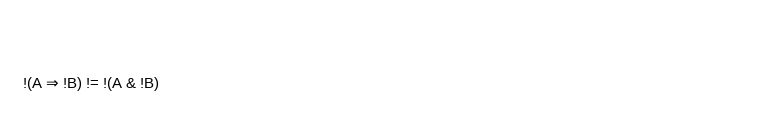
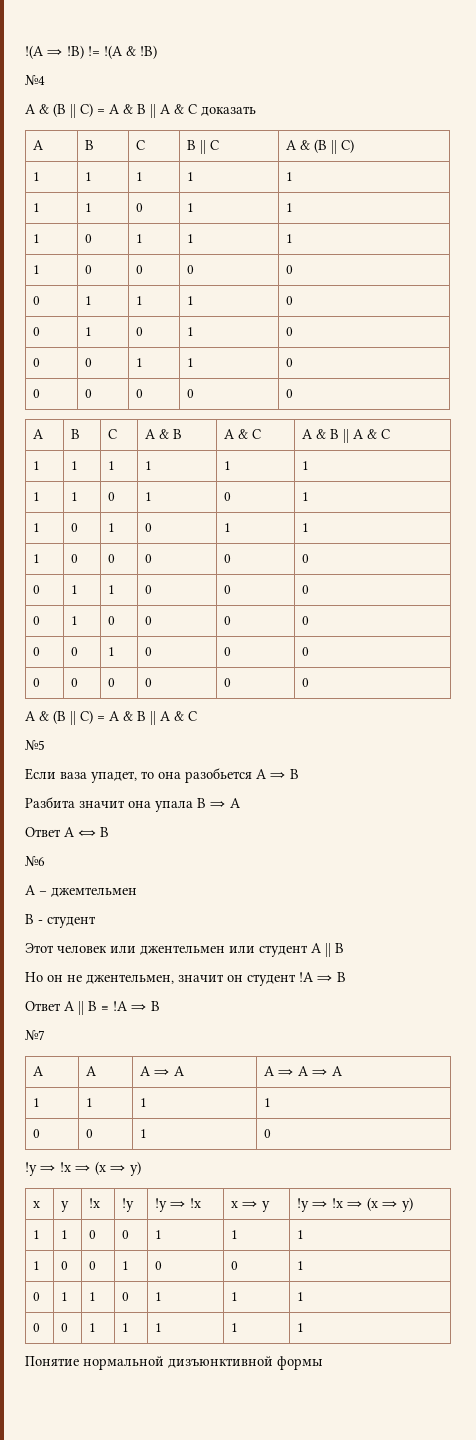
(160, 84) none -> [25,75,45,86] [25,103,256,118] [33,140,45,150] [85,140,95,150] [136,140,146,150] [187,140,220,154] [286,139,355,154] [33,172,41,181] [85,172,93,181] [136,172,144,181] [187,172,195,181] [286,172,294,181] [33,203,41,212] [85,203,93,212] [136,203,144,212] [187,203,195,212] [286,203,294,212] [33,234,41,243] [85,234,93,243] [136,234,144,243] [187,234,195,243] [286,234,294,243] [33,265,41,274] [85,265,93,274] [136,265,144,274] [187,265,195,274] [286,265,294,274] [33,296,41,305] [85,296,93,305] [136,296,144,305] [187,296,195,305] [286,296,294,305] [33,327,41,336] [85,327,93,336] [136,327,144,336] [187,327,195,336] [286,327,294,336] [33,358,41,367] [85,358,93,367] [136,358,144,367] [187,358,195,367] [286,358,294,367] [33,389,41,398] [85,389,93,398] [136,389,144,398] [187,389,195,398] [286,389,294,398] [33,429,45,439] [71,429,81,439] [108,429,118,439] [145,429,183,439] [224,429,262,439] [302,429,391,443] [33,461,41,470] [71,461,79,470] [108,461,116,470] [145,461,153,470] [224,461,232,470] [302,461,310,470] [33,492,41,501] [71,492,79,501] [108,492,116,501] [145,492,153,501] [224,492,232,501] [302,492,310,501] [33,523,41,532] [71,523,79,532] [108,523,116,532] [145,523,153,532] [224,523,232,532] [302,523,310,532] [33,554,41,563] [71,554,79,563] [108,554,116,563] [145,554,153,563] [224,554,232,563] [302,554,310,563] [33,585,41,594] [71,585,79,594] [108,585,116,594] [145,585,153,594] [224,585,232,594] [302,585,310,594] [33,616,41,625] [71,616,79,625] [108,616,116,625] [145,616,153,625] [224,616,232,625] [302,616,310,625] [33,647,41,656] [71,647,79,656] [108,647,116,656] [145,647,153,656] [224,647,232,656] [302,647,310,656] [33,678,41,687] [71,678,79,687] [108,678,116,687] [145,678,153,687] [224,678,232,687] [302,678,310,687] [25,710,197,725] [25,740,45,751] [25,768,299,783] [25,797,241,812] [25,827,109,837] [25,856,45,867] [25,885,137,897] [25,914,96,928] [25,943,344,957] [25,972,346,986] [25,1001,160,1015] [25,1030,45,1041] [33,1066,45,1076] [86,1066,98,1076] [140,1066,186,1076] [264,1066,344,1076] [33,1098,41,1107] [86,1098,94,1107] [140,1098,148,1107] [264,1098,272,1107] [33,1129,41,1138] [86,1129,94,1138] [140,1129,148,1138] [264,1129,272,1138] [25,1161,141,1176] [33,1201,41,1208] [61,1201,70,1212] [89,1198,101,1208] [122,1198,135,1212] [155,1198,202,1212] [231,1201,271,1212] [297,1197,414,1212] [33,1230,41,1239] [61,1230,69,1239] [89,1230,97,1239] [122,1230,130,1239] [155,1230,163,1239] [231,1230,239,1239] [297,1230,305,1239] [33,1261,41,1270] [61,1261,69,1270] [89,1261,97,1270] [122,1261,130,1270] [155,1261,163,1270] [231,1261,239,1270] [297,1261,305,1270] [33,1292,41,1301] [61,1292,69,1301] [89,1292,97,1301] [122,1292,130,1301] [155,1292,163,1301] [231,1292,239,1301] [297,1292,305,1301] [33,1323,41,1332] [61,1323,69,1332] [89,1323,97,1332] [122,1323,130,1332] [155,1323,163,1332] [231,1323,239,1332] [297,1323,305,1332] [25,1356,323,1370] // №4 // A & (B || C) = A & B || A & C доказать // A | B | C | B || C | A & (B || C) // 1 | 1 | 1 | 1 | 1 // 1 | 1 | 0 | 1 | 1 // 1 | 0 | 1 | 1 | 1 // 1 | 0 | 0 | 0 | 0 // 0 | 1 | 1 | 1 | 0 // 0 | 1 | 0 | 1 | 0 // 0 | 0 | 1 | 1 | 0 // 0 | 0 | 0 | 0 | 0 // A | B | C | A & B | A & C | A & B || A & C // 1 | 1 | 1 | 1 | 1 | 1 // 1 | 1 | 0 | 1 | 0 | 1 // 1 | 0 | 1 | 0 | 1 | 1 // 1 | 0 | 0 | 0 | 0 | 0 // 0 | 1 | 1 | 0 | 0 | 0 // 0 | 1 | 0 | 0 | 0 | 0 // 0 | 0 | 1 | 0 | 0 | 0 // 0 | 0 | 0 | 0 | 0 | 0 // A & (B || C) = A & B || A & C // №5 // Если ваза упадет, то она разобьется A ⇒ B // Разбита значит она упала B ⇒ A // Ответ A ⇔ B // №6 // A – джемтельмен // B - студент // Этот человек или джентельмен или студент A || B // Но он не джентельмен, значит он студент !A ⇒ B // Ответ A || B ≡ !A ⇒ B // №7 // A | A | A ⇒ A | A ⇒ A ⇒ A // 1 | 1 | 1 | 1 // 0 | 0 | 1 | 0 // !y ⇒ !x ⇒ (x ⇒ y) // x | y | !x | !y | !y ⇒ !x | x ⇒ y | !y ⇒ !x ⇒ (x ⇒ y) // 1 | 1 | 0 | 0 | 1 | 1 | 1 // 1 | 0 | 0 | 1 | 0 | 0 | 1 // 0 | 1 | 1 | 0 | 1 | 1 | 1 // 0 | 0 | 1 | 1 | 1 | 1 | 1 // Понятие нормальной дизъюнктивной формы

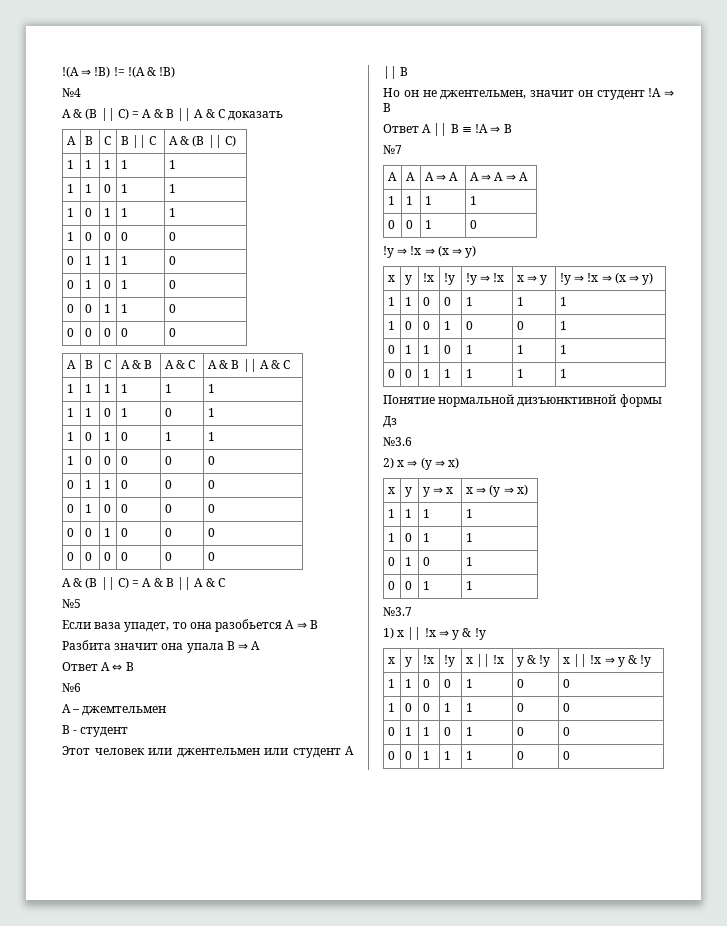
(323, 1363) none -> [383,416,397,428] [383,437,412,446] [383,457,460,470] [387,487,395,494] [404,487,412,497] [422,487,454,497] [465,484,528,497] [387,509,395,518] [404,509,412,518] [422,509,430,518] [465,509,473,518] [387,533,395,542] [404,533,412,542] [422,533,430,542] [465,533,473,542] [387,557,395,566] [404,557,412,566] [422,557,430,566] [465,557,473,566] [387,581,395,590] [404,581,412,590] [422,581,430,590] [465,581,473,590] [383,607,412,616] [383,627,486,640] [387,657,395,664] [404,657,412,667] [422,655,434,664] [443,655,455,667] [465,654,505,667] [516,655,551,667] [562,654,652,667] [387,679,395,688] [404,679,412,688] [422,679,430,688] [443,679,451,688] [465,679,473,688] [516,679,524,688] [562,679,570,688] [387,703,395,712] [404,703,412,712] [422,703,430,712] [443,703,451,712] [465,703,473,712] [516,703,524,712] [562,703,570,712] [387,727,395,736] [404,727,412,736] [422,727,430,736] [443,727,451,736] [465,727,473,736] [516,727,524,736] [562,727,570,736] [387,751,395,760] [404,751,412,760] [422,751,430,760] [443,751,451,760] [465,751,473,760] [516,751,524,760] [562,751,570,760] // Дз // №3.6 // 2) x ⇒ (y ⇒ x) // x | y | y ⇒ x | x ⇒ (y ⇒ x) // 1 | 1 | 1 | 1 // 1 | 0 | 1 | 1 // 0 | 1 | 0 | 1 // 0 | 0 | 1 | 1 // №3.7 // 1) x || !x ⇒ y & !y // x | y | !x | !y | x || !x | y & !y | x || !x ⇒ y & !y // 1 | 1 | 0 | 0 | 1 | 0 | 0 // 1 | 0 | 0 | 1 | 1 | 0 | 0 // 0 | 1 | 1 | 0 | 1 | 0 | 0 // 0 | 0 | 1 | 1 | 1 | 0 | 0

